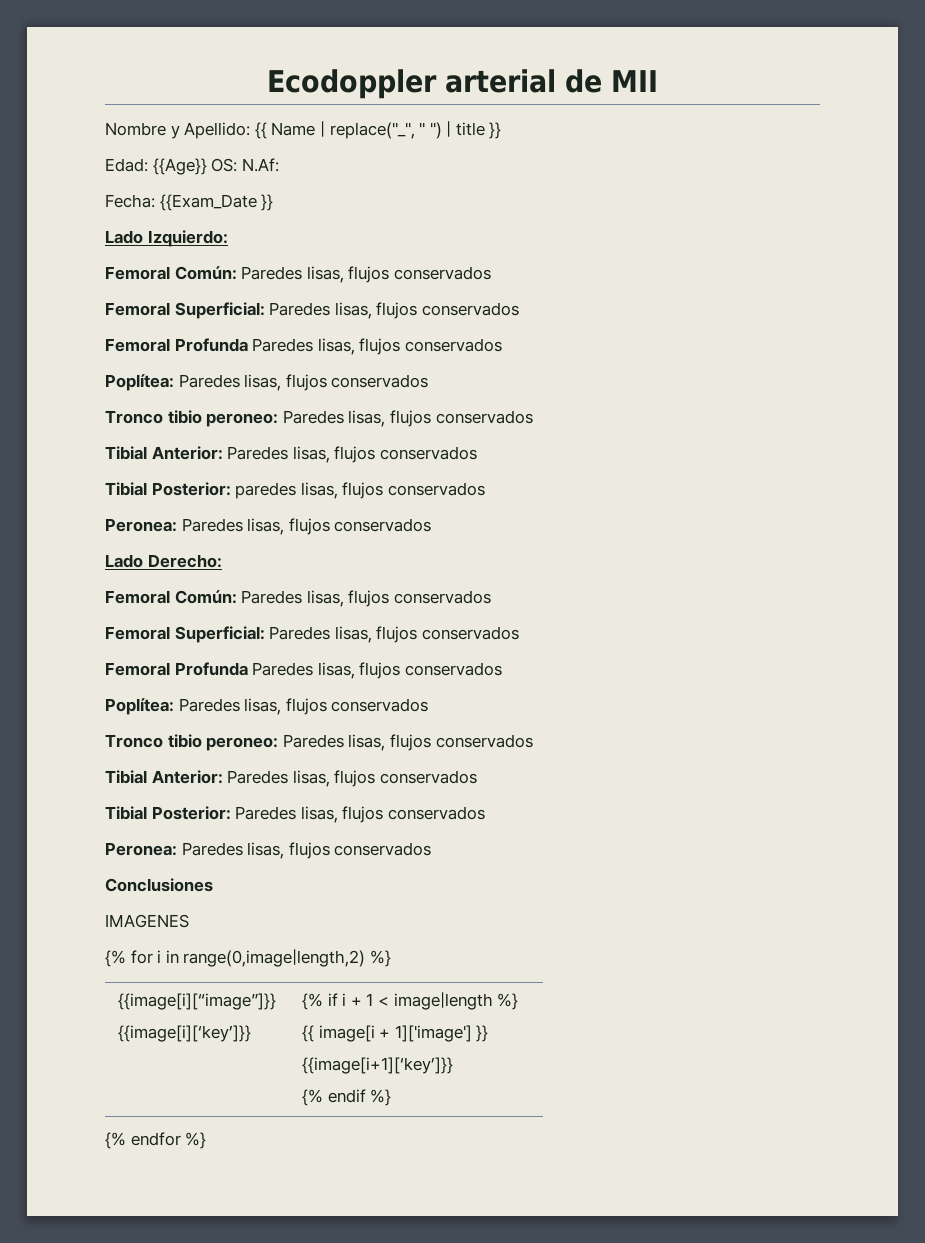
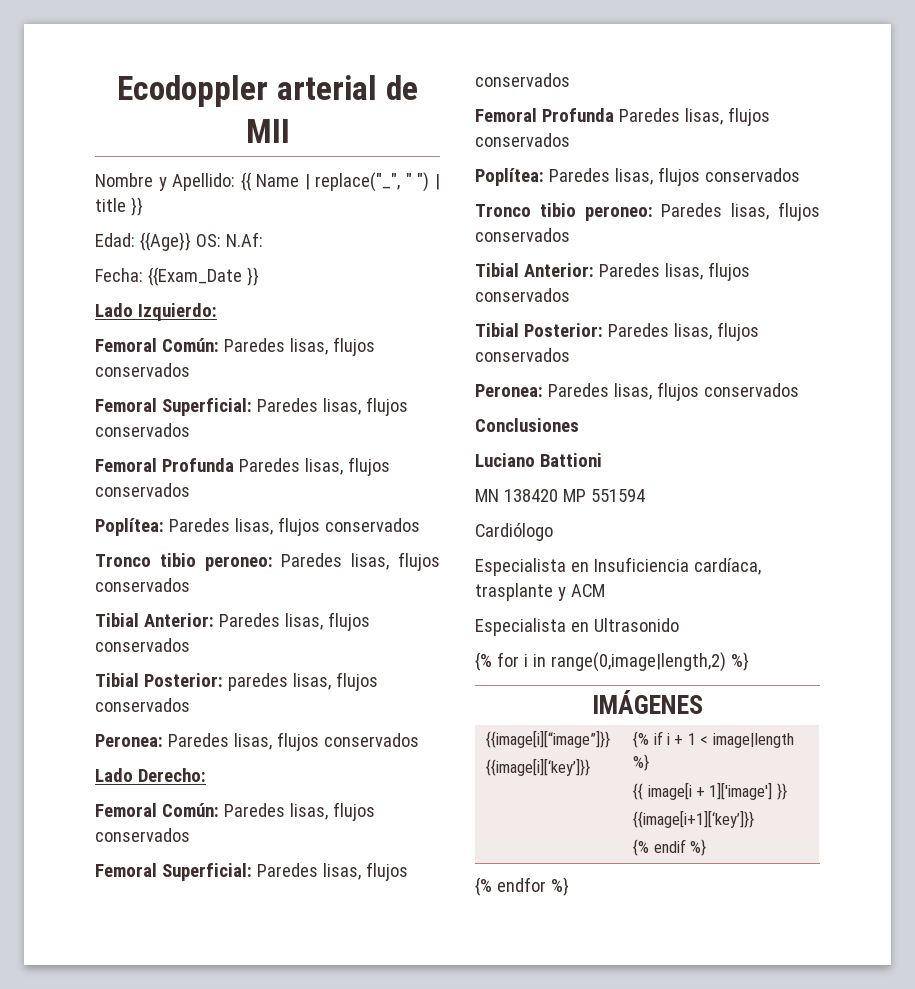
[105,914,189,928] IMAGENES -> [475,453,602,467] [475,489,645,502] [475,523,553,541] [475,557,761,576] [475,583,605,601] [475,618,679,636] Luciano Battioni // MN 138420 MP 551594 // Cardiólogo // Especialista en Insuficiencia cardíaca, trasplante y ACM // Especialista en Ultrasonido
(391, 958) none -> [592,690,703,714] // IMÁGENES

